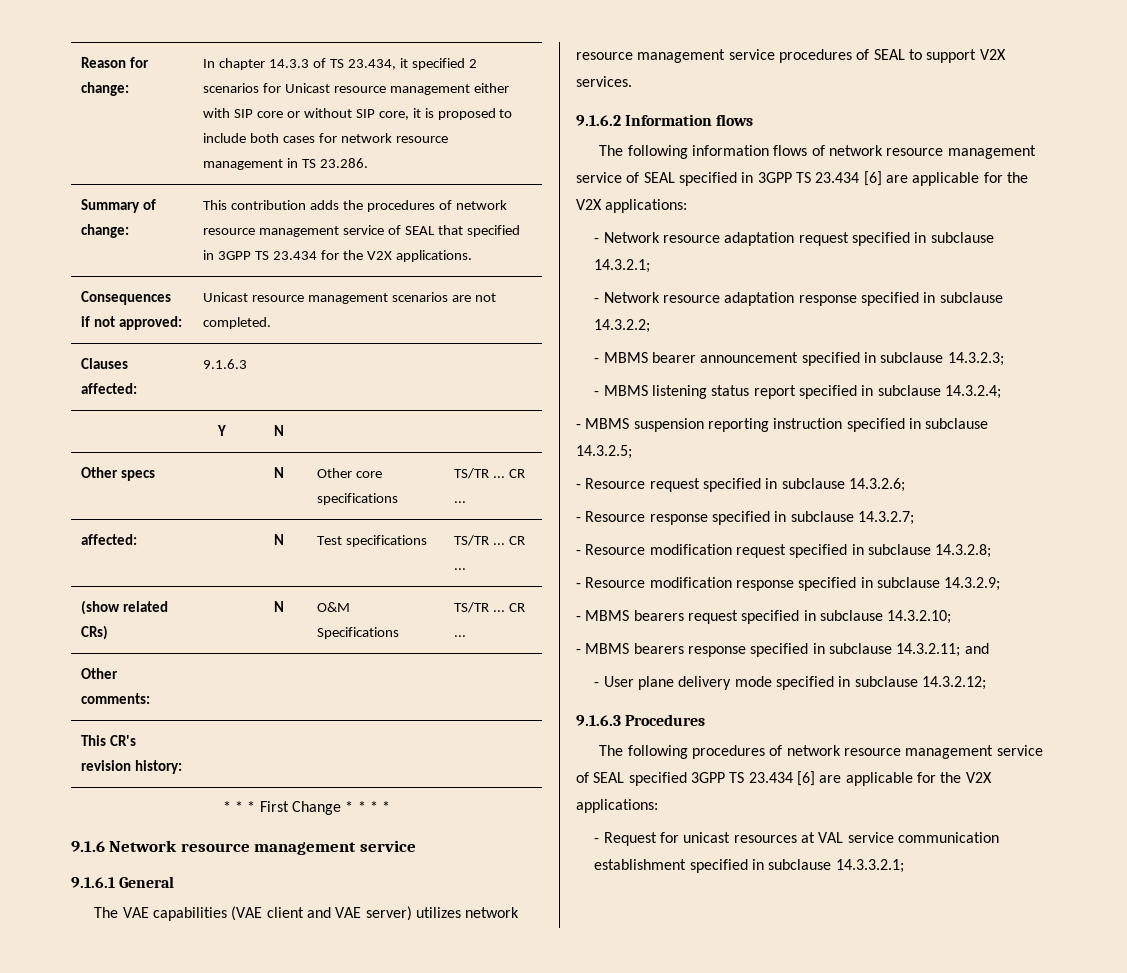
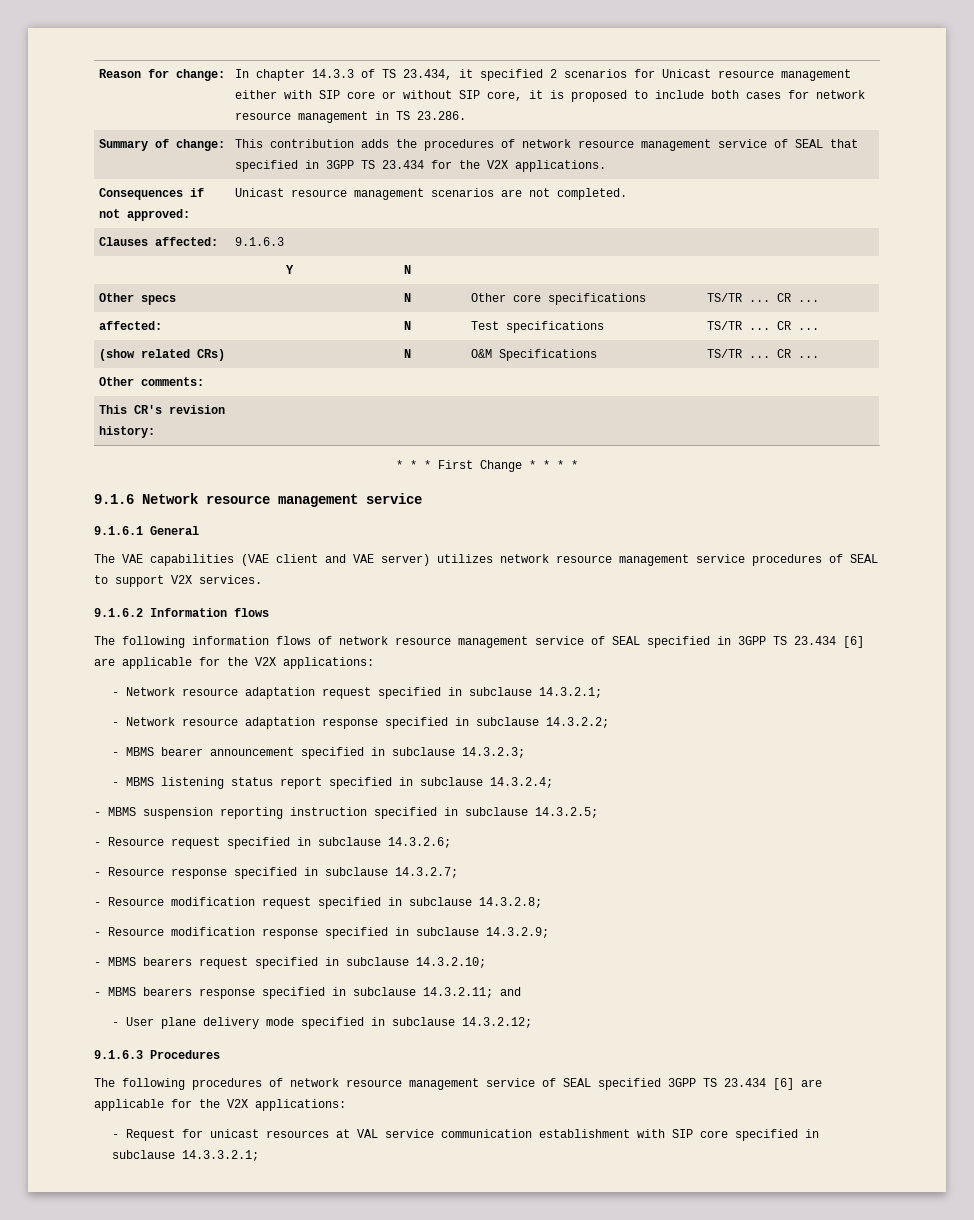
(687, 864) none -> [637,1129,729,1138] with SIP core

